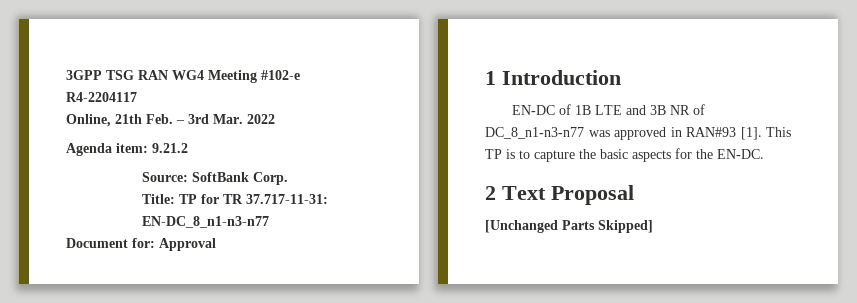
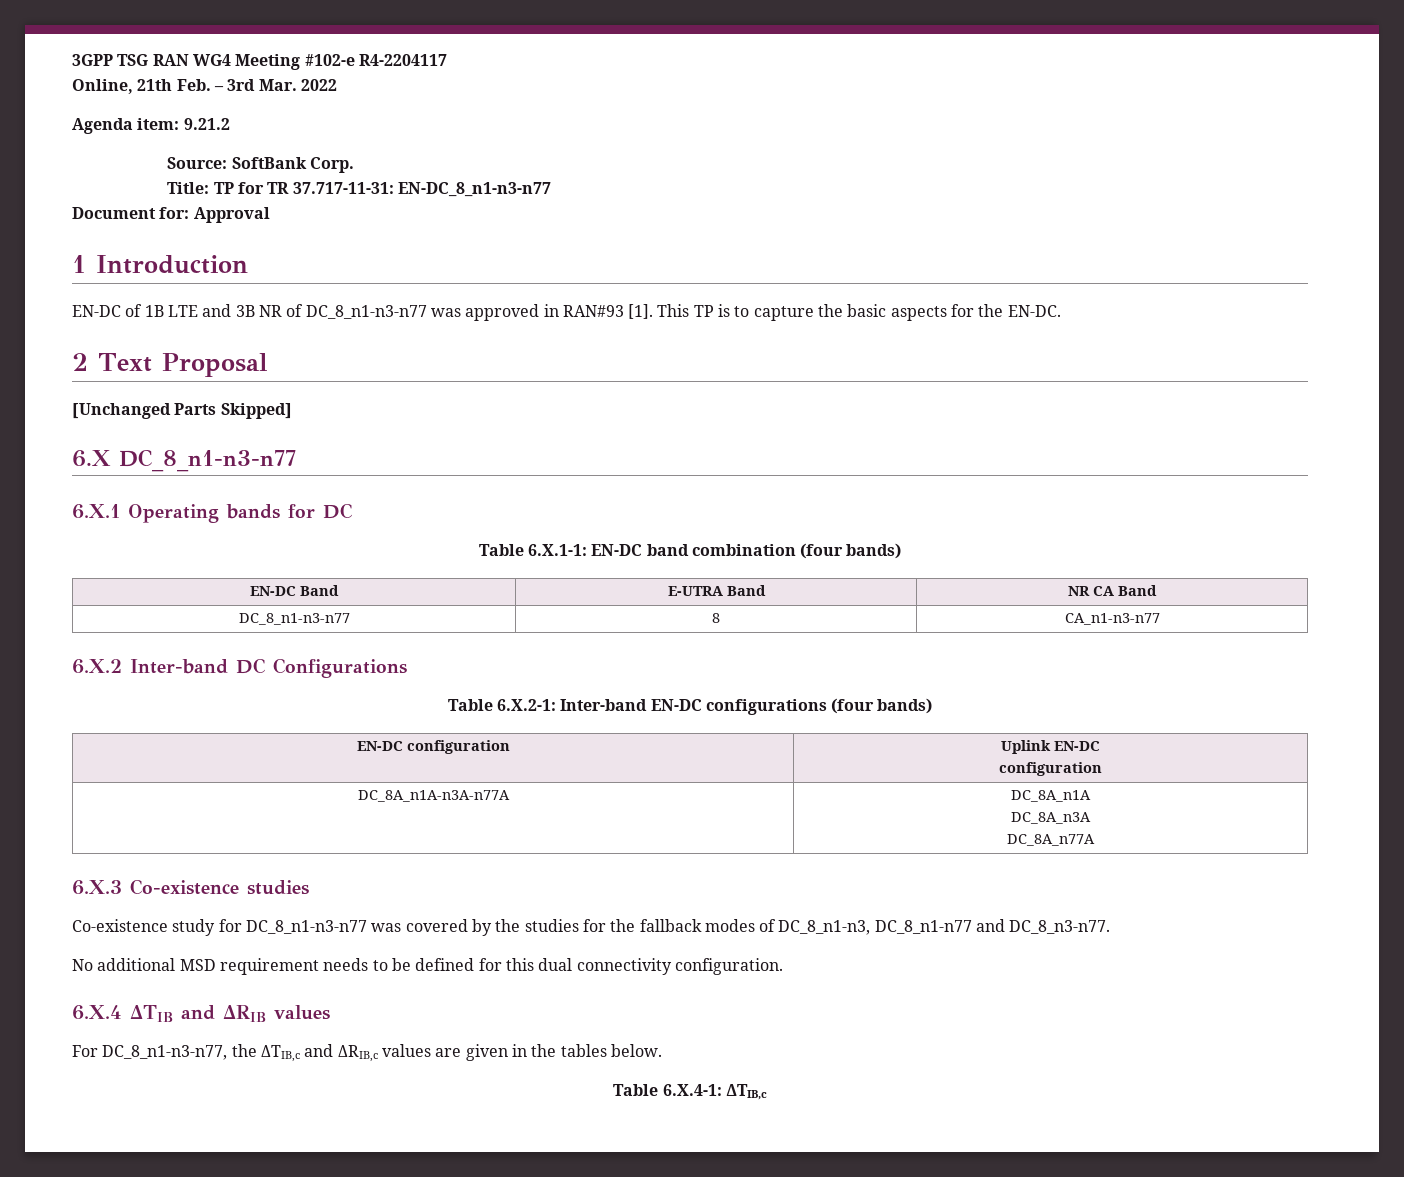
(653, 226) none -> [72,449,296,472] [72,503,353,523] [478,543,902,559] [250,585,339,596] [667,585,766,596] [1068,585,1157,596] [238,613,350,625] [712,613,720,623] [1064,613,1160,625] [72,658,407,678] [447,698,933,715] [356,740,510,754] [1001,740,1100,754] [999,762,1102,776] [357,790,510,802] [1011,790,1091,802] [1011,812,1091,824] [1007,834,1095,846] [72,879,309,895] [72,919,1111,936] [72,958,783,975] [72,1005,330,1022] [72,1044,662,1062] [613,1084,767,1100] // 6.X DC_8_n1-n3-n77 // 6.X.1 Operating bands for DC // Table 6.X.1-1: EN-DC band combination (four bands) // EN-DC Band | E-UTRA Band | NR CA Band // DC_8_n1-n3-n77 | 8 | CA_n1-n3-n77 // 6.X.2 Inter-band DC Configurations // Table 6.X.2-1: Inter-band EN-DC configurations (four bands) // EN-DC configuration | Uplink EN-DC // configuration // DC_8A_n1A-n3A-n77A | DC_8A_n1A // DC_8A_n3A // DC_8A_n77A // 6.X.3 Co-existence studies // Co-existence study for DC_8_n1-n3-n77 was covered by the studies for the fallback modes of DC_8_n1-n3, DC_8_n1-n77 and DC_8_n3-n77. // No additional MSD requirement needs to be defined for this dual connectivity configuration. // 6.X.4 ∆TIB and ∆RIB values // For DC_8_n1-n3-n77, the ΔTIB,c and ΔRIB,c values are given in the tables below. // Table 6.X.4-1: ΔTIB,c

